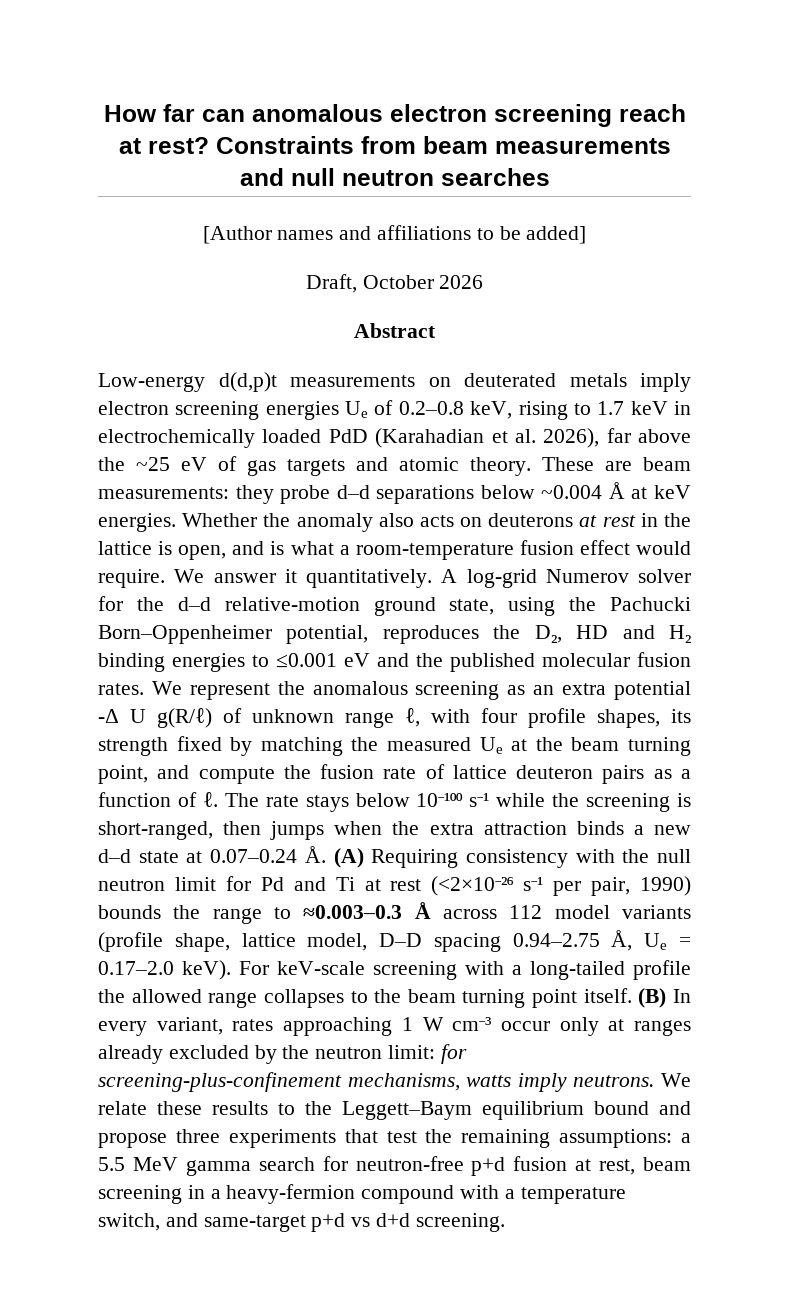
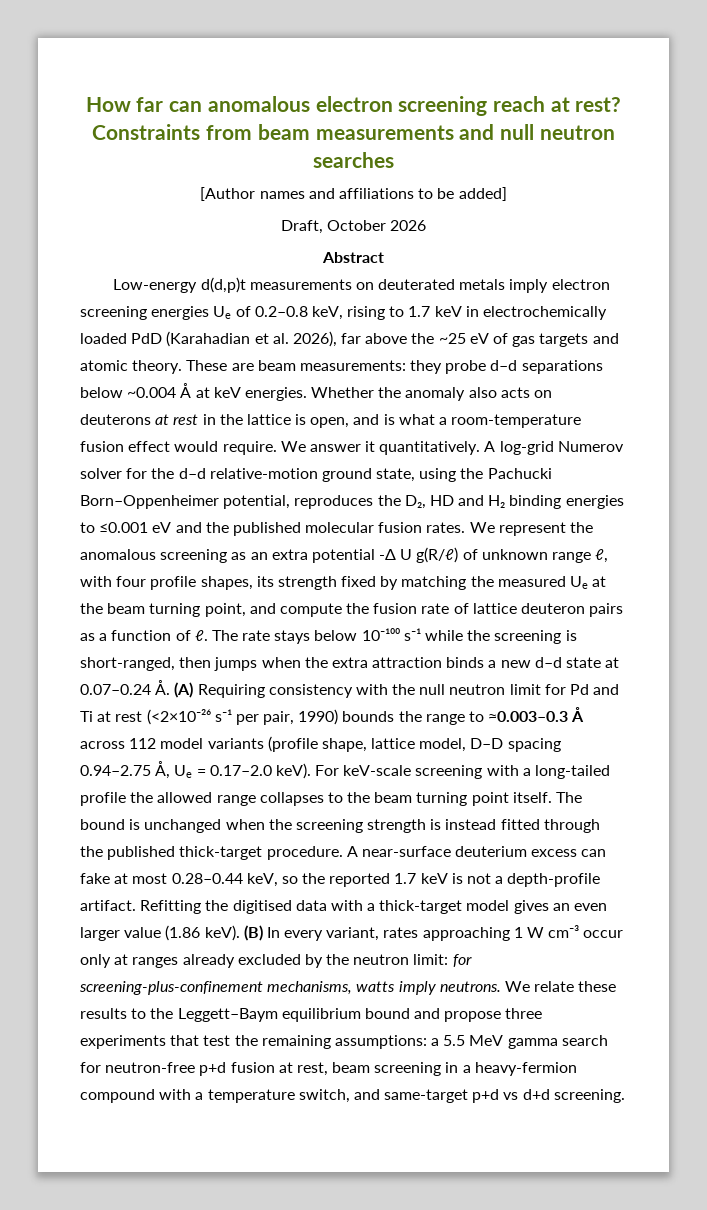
(632, 995) none -> [556,792,583,803] [80,819,600,833] [80,846,607,860] [80,873,601,887] [80,900,608,914] [80,925,240,941] The bound is unchanged when the screening strength is instead fitted through the published thick-target procedure. A near-surface deuterium excess can fake at most 0.28–0.44 keV, so the reported 1.7 keV is not a depth-profile artifact. Refitting the digitised data with a thick-target model gives an even larger value (1.86 keV).

